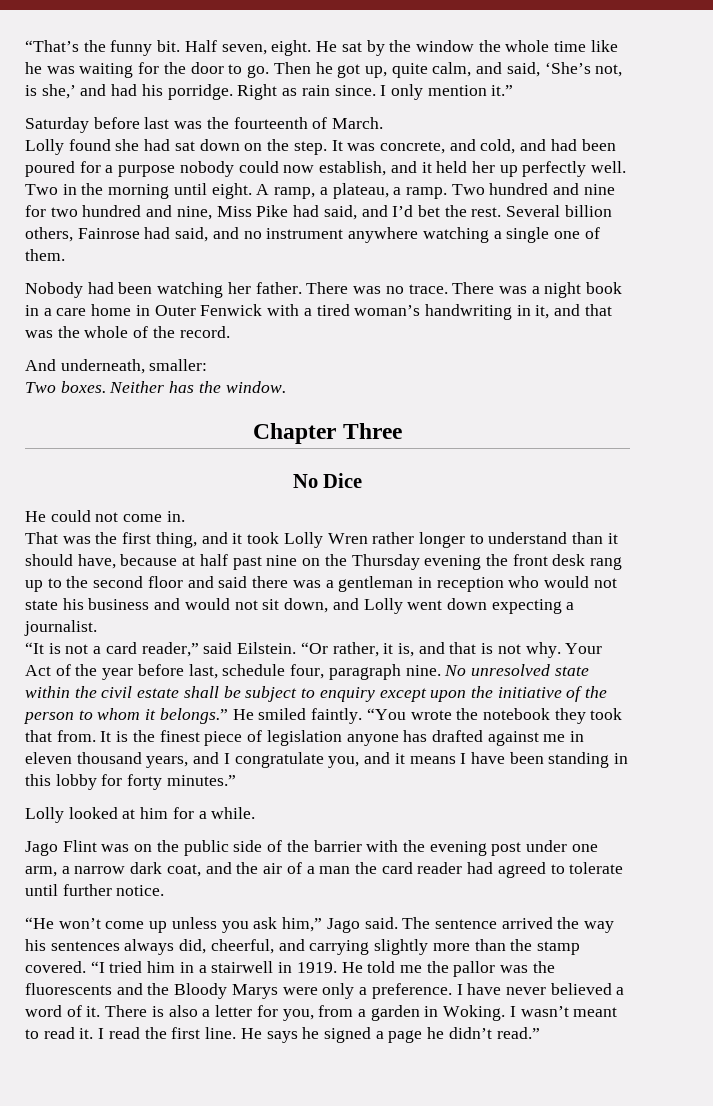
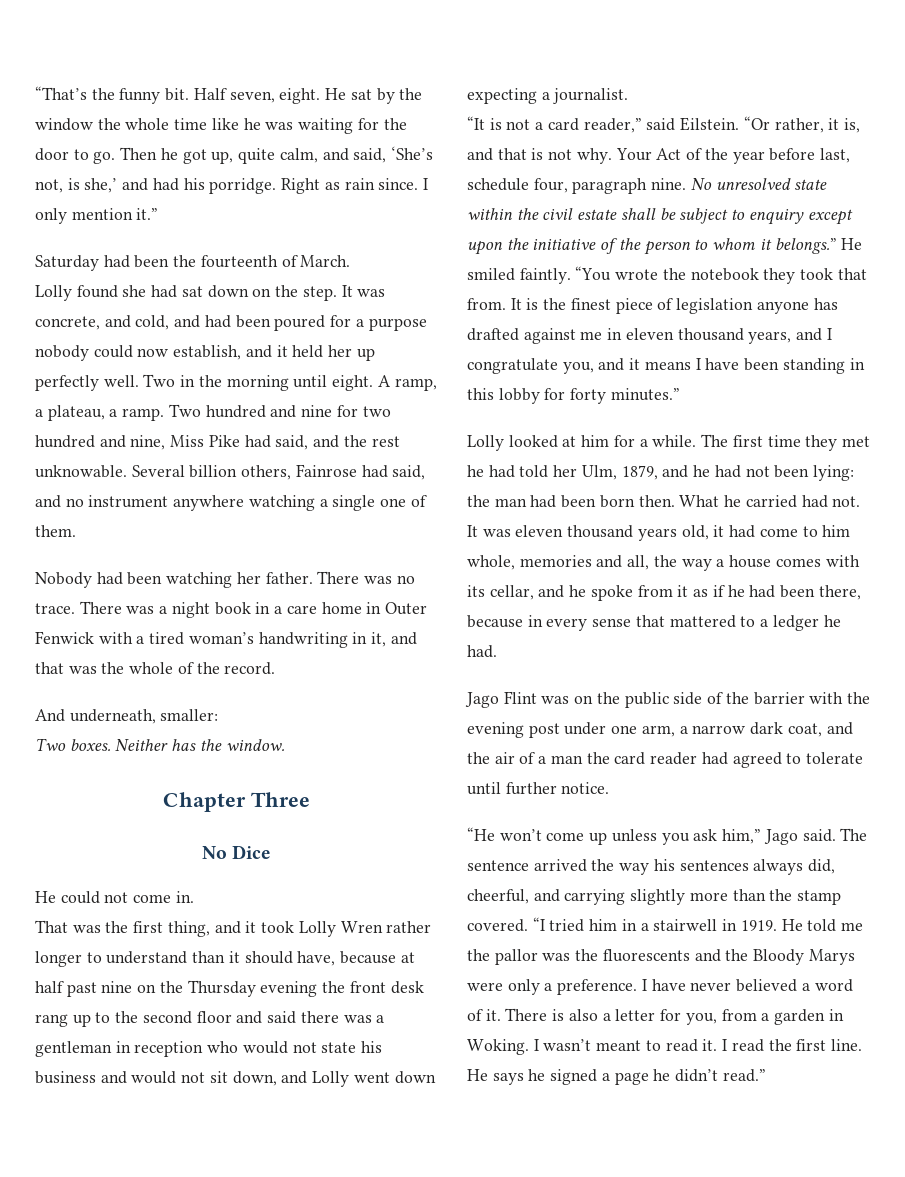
[93,117,203,129] before last was -> [103,255,170,268] had been
[392,205,502,217] I’d bet the rest. -> [343,435,400,447] [35,465,127,478] the rest unknowable.
(256, 813) none -> [701,434,870,451] [467,465,854,481] [467,495,861,508] [467,525,851,541] [467,555,860,571] [467,585,861,601] [467,615,841,631] [467,645,497,658] The first time they met he had told her Ulm, 1879, and he had not been lying: the man had been born then. What he carried had not. It was eleven thousand years old, it had come to him whole, memories and all, the way a house comes with its cellar, and he spoke from it as if he had been there, because in every sense that mattered to a ledger he had.

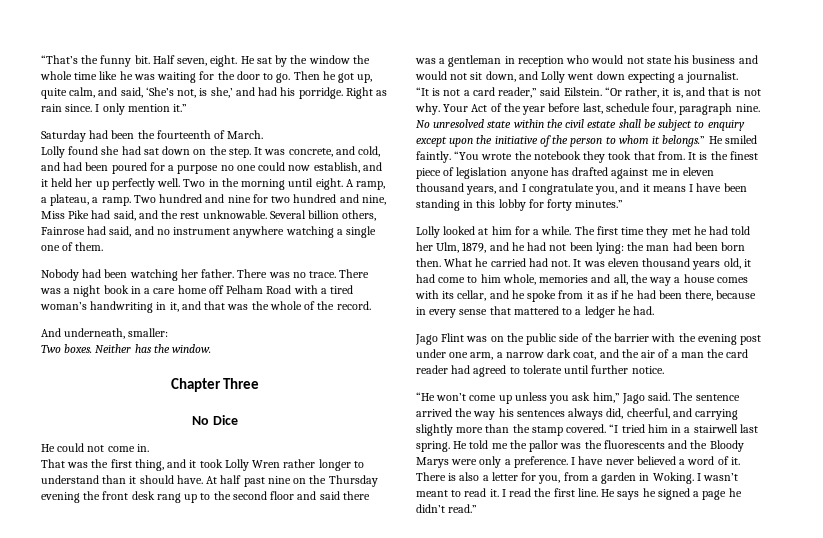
[35,345,89,361] nobody -> [220,165,256,171] no one
[366,602,427,615] [35,631,94,644] in Outer Fenwick -> [208,285,292,294] off Pelham Road
[297,951,415,966] have, because at -> [176,475,218,484] have. At
[722,919,777,931] in 1919. -> [739,424,758,433] [416,441,450,452] last spring.

